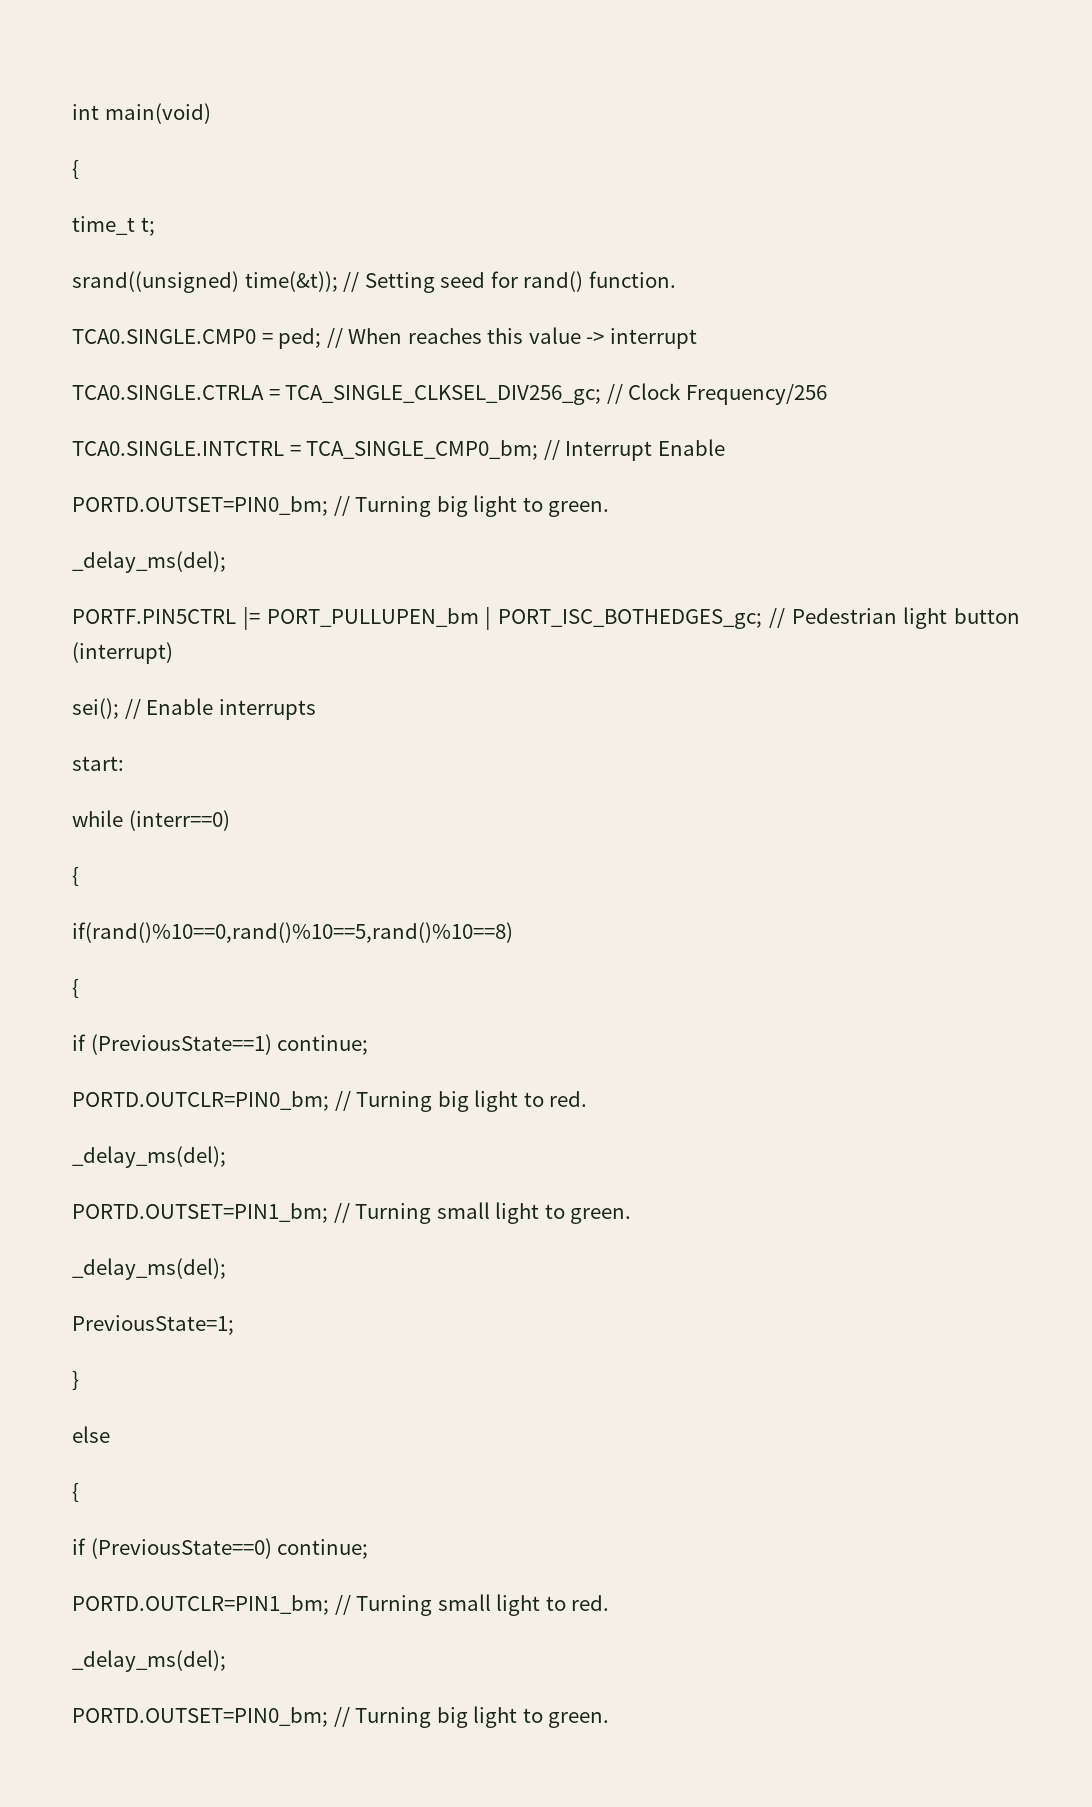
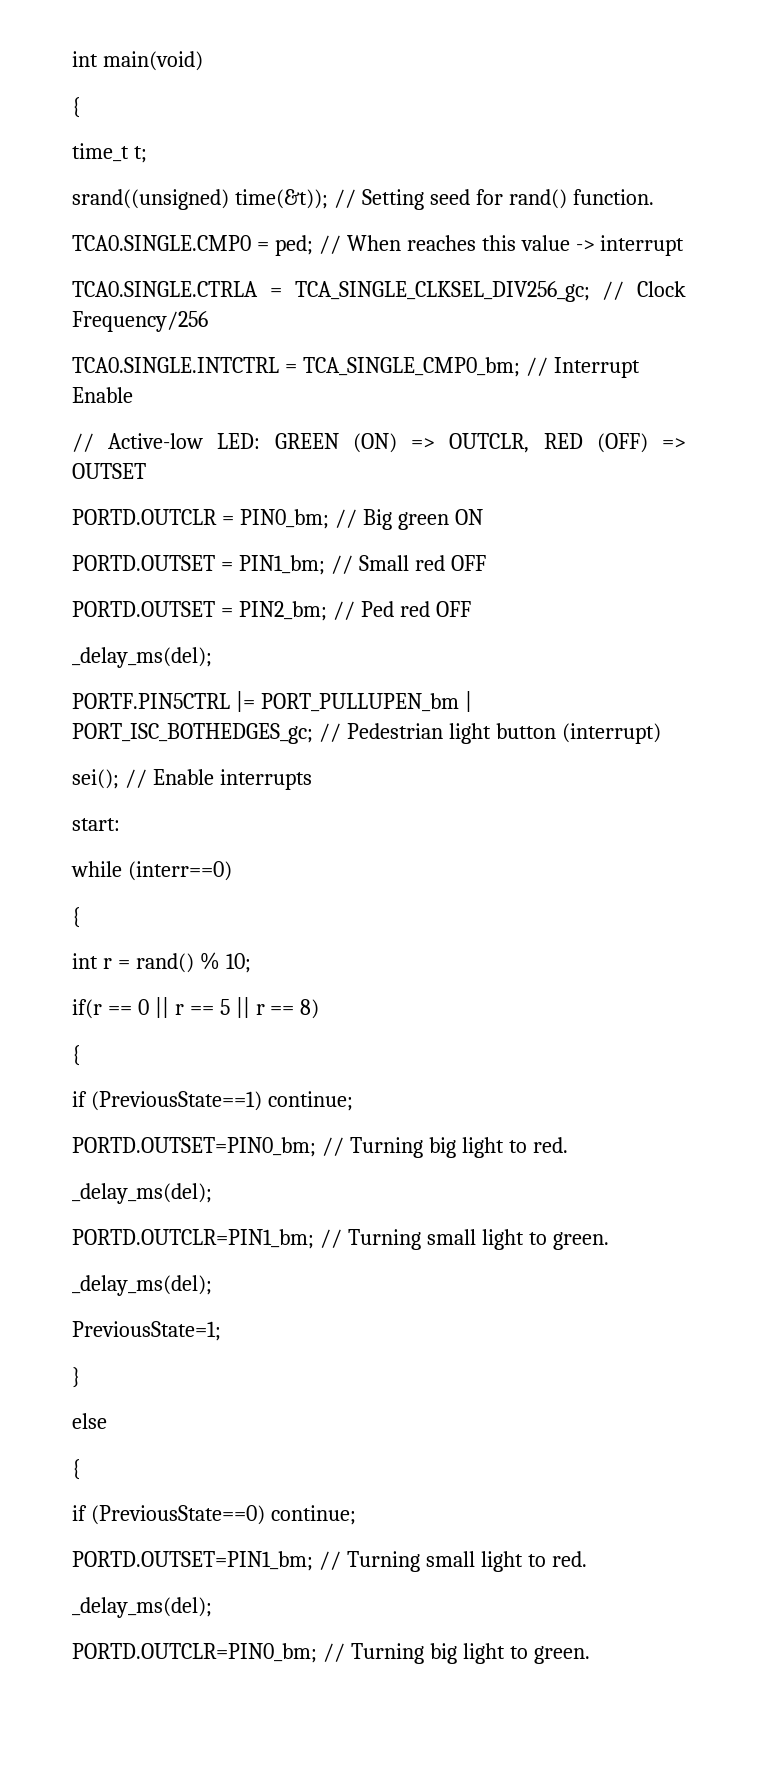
[72,495,610,517] PORTD.OUTSET=PIN0_bm; // Turning big light to green. -> [72,433,686,453] [72,463,146,479] [72,509,483,530] [72,555,486,575] [72,601,471,621] // Active-low LED: GREEN (ON) => OUTCLR, RED (OFF) => OUTSET // PORTD.OUTCLR = PIN0_bm; // Big green ON // PORTD.OUTSET = PIN1_bm; // Small red OFF // PORTD.OUTSET = PIN2_bm; // Ped red OFF
[72,922,513,943] if(rand()%10==0,rand()%10==5,rand()%10==8) -> [72,952,251,973] [72,997,320,1019] int r = rand() % 10; // if(r == 0 || r == 5 || r == 8)
[72,1091,329,1111] PORTD.OUTCLR=PIN0_bm; -> [72,1137,316,1157] PORTD.OUTSET=PIN0_bm;
[72,1203,328,1223] PORTD.OUTSET=PIN1_bm; -> [72,1229,314,1249] PORTD.OUTCLR=PIN1_bm;
[72,1595,329,1615] PORTD.OUTCLR=PIN1_bm; -> [72,1551,313,1571] PORTD.OUTSET=PIN1_bm;
[72,1707,328,1727] PORTD.OUTSET=PIN0_bm; -> [72,1643,317,1663] PORTD.OUTCLR=PIN0_bm;

